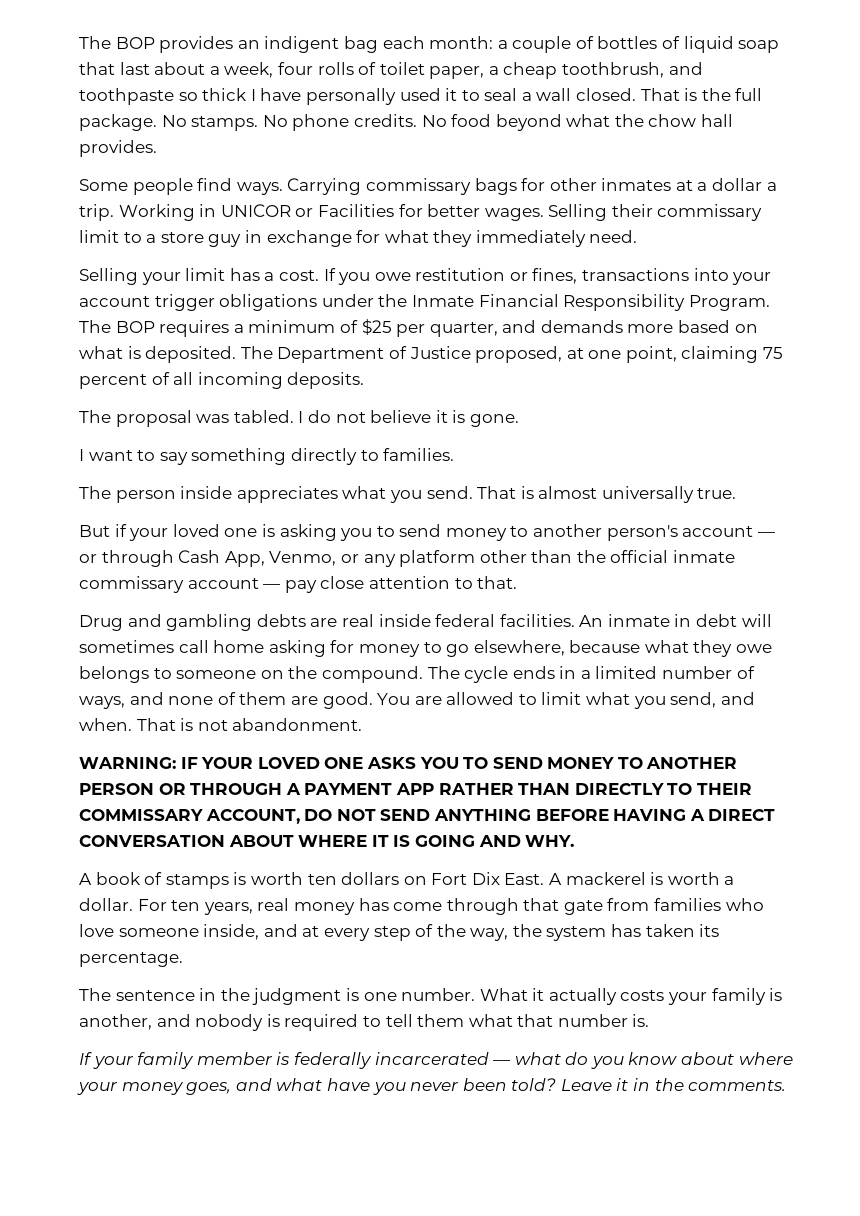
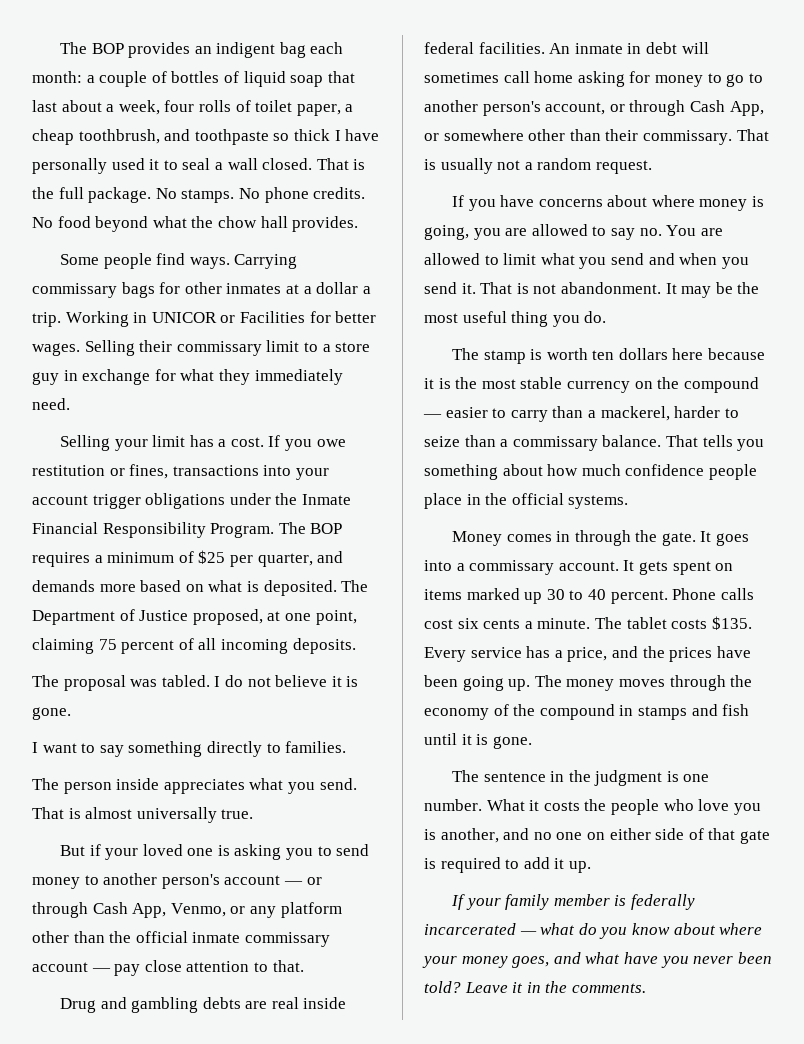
[473,640,773,657] [79,666,755,683] [79,692,373,709] elsewhere, because what they owe belongs to someone on the compound. The cycle ends in a limited number of ways, and none of them are good. -> [748,73,763,83] [424,100,764,116] [424,129,769,145] [424,158,652,174] [451,195,765,211] [424,224,662,240] to another person's account, or through Cash App, or somewhere other than their commissary. That is usually not a random request. // If you have concerns about where money is going, you are allowed to say no.
[670,692,755,708] [79,718,363,731] [79,757,738,769] [79,783,752,795] [79,809,776,824] [79,835,575,847] [79,872,735,889] [79,898,764,915] [79,924,720,941] [79,952,183,967] send, and when. That is not abandonment. // WARNING: IF YOUR LOVED ONE ASKS YOU TO SEND MONEY TO ANOTHER PERSON OR THROUGH A PAYMENT APP RATHER THAN DIRECTLY TO THEIR COMMISSARY ACCOUNT, DO NOT SEND ANYTHING BEFORE HAVING A DIRECT CONVERSATION ABOUT WHERE IT IS GOING AND WHY. // A book of stamps is worth ten dollars on Fort Dix East. A mackerel is worth a dollar. For ten years, real money has come through that gate from families who love someone inside, and at every step of the way, the system has taken its percentage. -> [610,253,749,269] [424,282,760,298] [424,311,607,327] [451,348,766,364] [424,377,759,393] [423,406,739,422] [424,435,765,451] [424,464,757,480] [424,493,629,509] [451,530,750,546] [424,560,734,575] [424,588,754,604] [424,616,752,630] [424,646,751,662] [424,675,753,691] [424,704,750,720] [424,733,532,749] send and when you send it. That is not abandonment. It may be the most useful thing you do. // The stamp is worth ten dollars here because it is the most stable currency on the compound — easier to carry than a mackerel, harder to seize than a commissary balance. That tells you something about how much confidence people place in the official systems. // Money comes in through the gate. It goes into a commissary account. It gets spent on items marked up 30 to 40 percent. Phone calls cost six cents a minute. The tablet costs $135. Every service has a price, and the prices have been going up. The money moves through the economy of the compound in stamps and fish until it is gone.
[548,988,783,1005] [79,1014,650,1031] actually costs your family is another, and nobody is required to tell them what that number is. -> [543,799,761,815] [424,828,770,844] [424,857,591,873] costs the people who love you is another, and no one on either side of that gate is required to add it up.

